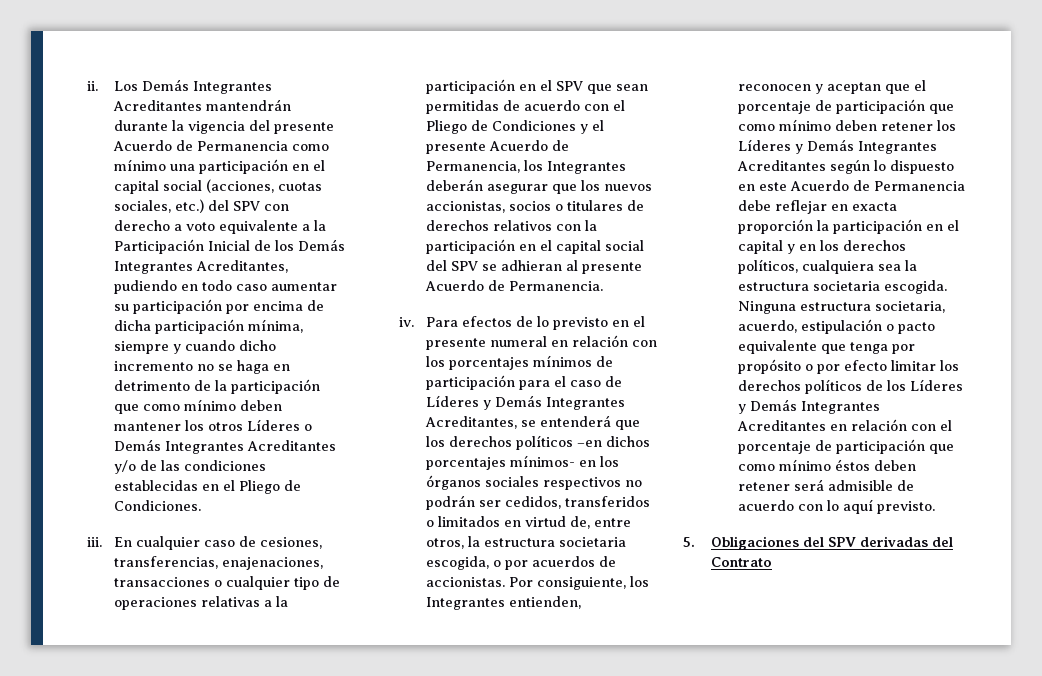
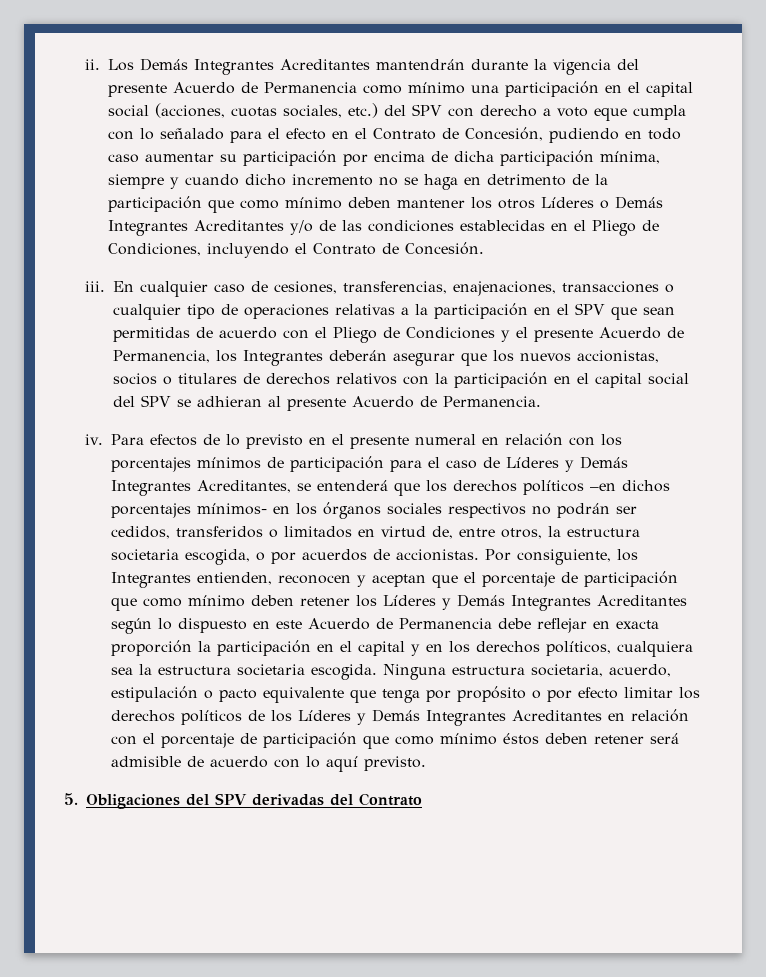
[219,220,327,234] [114,239,346,254] [114,260,289,274] equivalente a la Participación Inicial de los Demás Integrantes Acreditantes, -> [594,105,687,121] [108,127,544,143] eque cumpla con lo señalado para el efecto en el Contrato de Concesión,
[114,500,202,511] Condiciones. -> [108,242,485,258] Condiciones, incluyendo el Contrato de Concesión.

